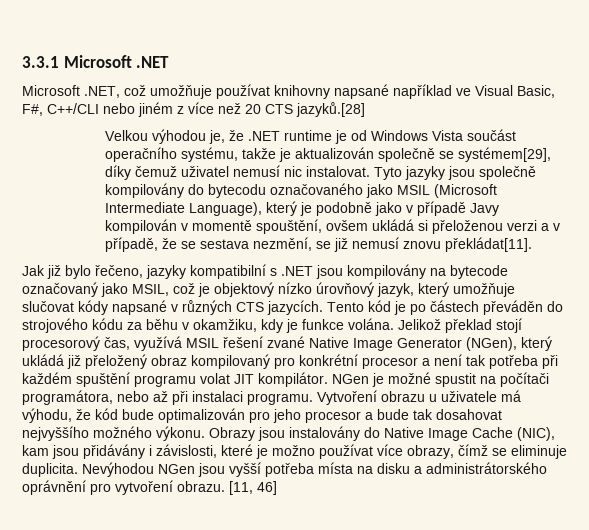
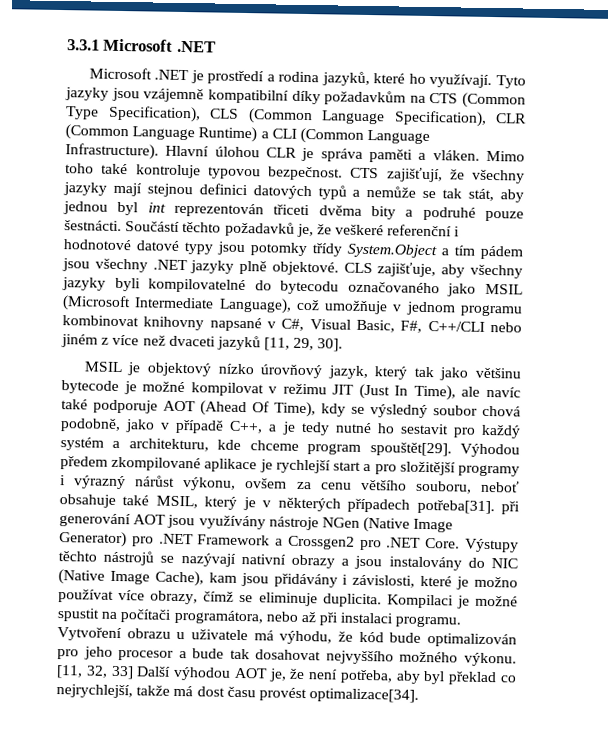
[84,84,471,99] .NET, což umožňuje používat knihovny napsané například ve -> [154,69,526,89] [65,87,526,109] [65,105,527,127] [65,124,431,145] [65,143,525,163] [65,163,525,184] [63,182,525,203] [63,201,524,222] [64,220,461,238] [63,239,523,260] [62,258,523,279] [62,277,523,297] [62,295,523,317] [62,315,305,332] .NET je prostředí a rodina jazyků, které ho využívají. Tyto jazyky jsou vzájemně kompatibilní díky požadavkům na CTS (Common Type Specification), CLS (Common Language Specification), CLR (Common Language Runtime) a CLI (Common Language Infrastructure). Hlavní úlohou CLR je správa paměti a vláken. Mimo toho také kontroluje typovou bezpečnost. CTS zajišťují, že všechny jazyky mají stejnou definici datových typů a nemůže se tak stát, aby jednou byl int reprezentován třiceti dvěma bity a podruhé pouze šestnácti. Součástí těchto požadavků je, že veškeré referenční i hodnotové datové typy jsou potomky třídy System.Object a tím pádem jsou všechny .NET jazyky plně objektové. CLS zajišťuje, aby všechny jazyky byli kompilovatelné do bytecodu označovaného jako MSIL (Microsoft Intermediate Language), což umožňuje v jednom programu kombinovat knihovny napsané v C#,
[245,102,365,117] [104,129,516,144] [104,147,551,162] [104,165,536,180] [104,183,497,198] [104,201,499,216] [104,219,560,234] [104,237,532,252] [22,264,508,279] [22,282,195,297] 20 CTS jazyků.[28] // Velkou výhodou je, že .NET runtime je od Windows Vista součást operačního systému, takže je aktualizován společně se systémem[29], díky čemuž uživatel nemusí nic instalovat. Tyto jazyky jsou společně kompilovány do bytecodu označovaného jako MSIL (Microsoft Intermediate Language), který je podobně jako v případě Javy kompilován v momentě spouštění, ovšem ukládá si přeloženou verzi a v případě, že se sestava nezmění, se již nemusí znovu překládat[11]. // Jak již bylo řečeno, jazyky kompatibilní s .NET jsou kompilovány na bytecode označovaný jako MSIL, což -> [168,335,344,352] [83,361,123,373] dvaceti jazyků [11, 29, 30]. // MSIL
[453,283,515,297] [22,300,563,315] [22,318,522,333] [22,336,552,351] [22,354,558,369] [22,372,369,387] umožňuje slučovat kódy napsané v různých CTS jazycích. Tento kód je po částech převáděn do strojového kódu za běhu v okamžiku, kdy je funkce volána. Jelikož překlad stojí procesorový čas, využívá MSIL řešení zvané Native Image Generator (NGen), který ukládá již přeložený obraz kompilovaný pro konkrétní procesor a není tak potřeba při každém spuštění programu volat JIT kompilátor. NGen -> [413,366,521,381] [61,380,521,401] [61,399,521,419] [60,418,521,439] [60,437,520,458] [60,456,520,477] [60,475,520,494] [59,494,520,515] [59,513,454,533] [59,531,519,553] [58,550,518,571] [58,569,518,590] [58,589,454,609] tak jako většinu bytecode je možné kompilovat v režimu JIT (Just In Time), ale navíc také podporuje AOT (Ahead Of Time), kdy se výsledný soubor chová podobně, jako v případě C++, a je tedy nutné ho sestavit pro každý systém a architekturu, kde chceme program spouštět[29]. Výhodou předem zkompilované aplikace je rychlejší start a pro složitější programy i výrazný nárůst výkonu, ovšem za cenu většího souboru, neboť obsahuje také MSIL, který je v některých případech potřeba[31]. při generování AOT jsou využívány nástroje NGen (Native Image Generator) pro .NET Framework a Crossgen2 pro .NET Core. Výstupy těchto nástrojů se nazývají nativní obrazy a jsou instalovány do NIC (Native Image Cache), kam jsou přidávány i závislosti, které je možno používat více obrazy, čímž se eliminuje duplicita. Kompilaci
[209,426,555,441] [22,444,567,459] [22,462,547,477] [22,480,277,495] Obrazy jsou instalovány do Native Image Cache (NIC), kam jsou přidávány i závislosti, které je možno používat více obrazy, čímž se eliminuje duplicita. Nevýhodou NGen jsou vyšší potřeba místa na disku a administrátorského oprávnění pro vytvoření obrazu. [11, 46] -> [56,665,517,686] [56,684,420,703] [11, 32, 33] Další výhodou AOT je, že není potřeba, aby byl překlad co nejrychlejší, takže má dost času provést optimalizace[34].

